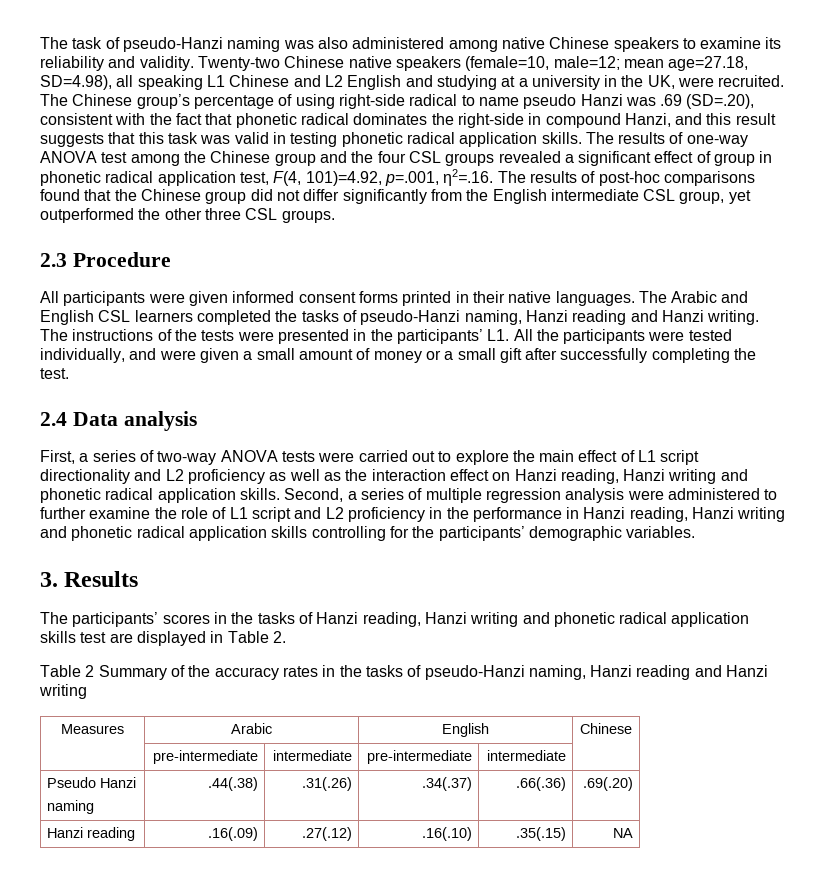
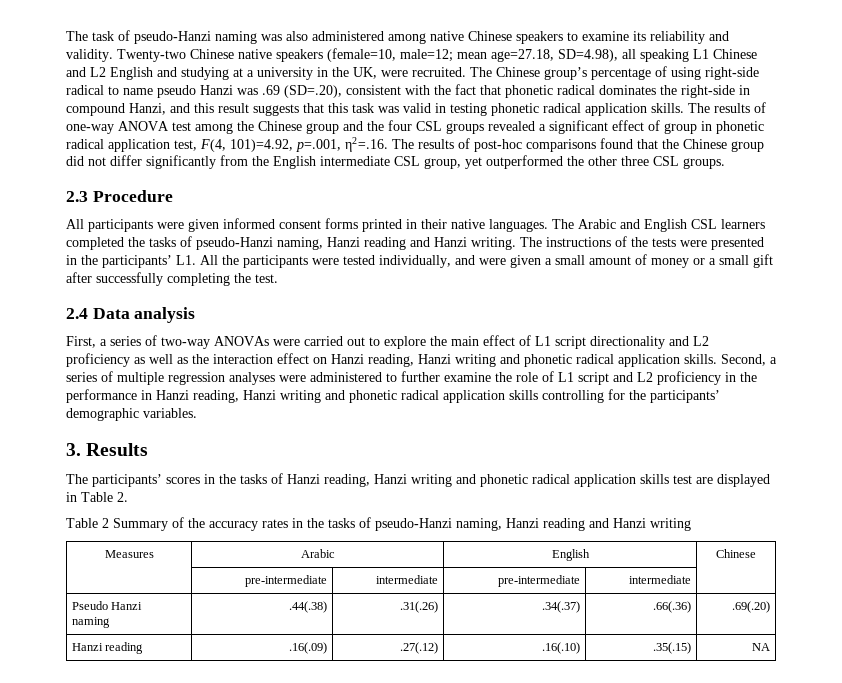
[220,450,315,462] ANOVA tests -> [214,336,269,346] ANOVAs
[565,488,625,503] analysis -> [229,372,275,385] analyses

